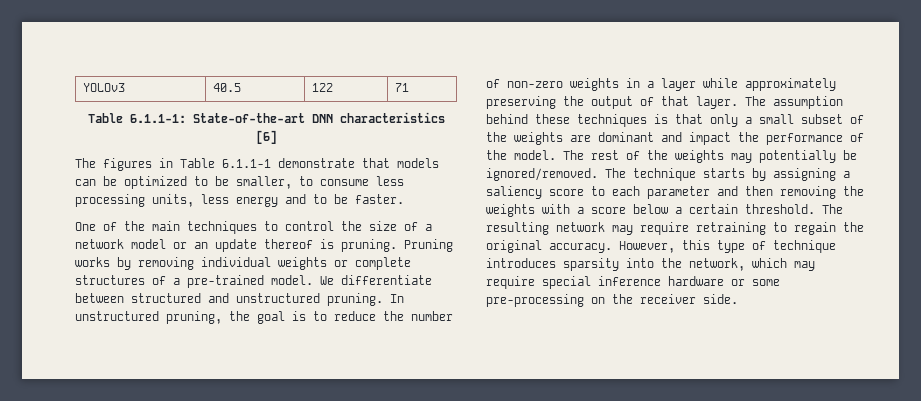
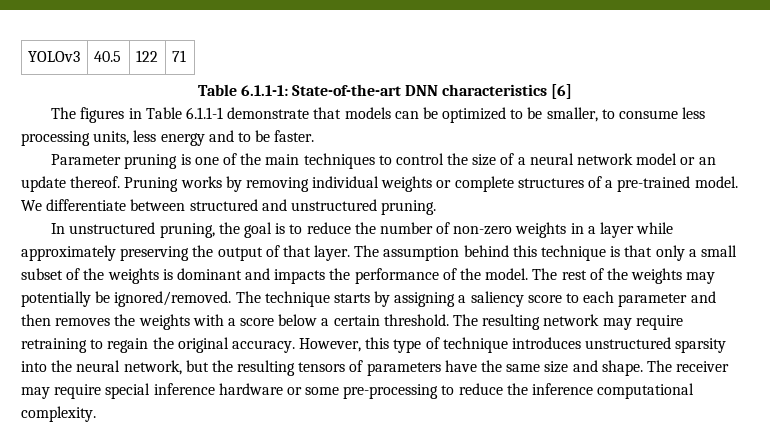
[75,222,96,231] One -> [51,154,219,169] Parameter pruning is one
(432, 227) none -> [529,153,574,165] neural
[264,239,397,252] thereof is pruning. -> [70,176,121,188] thereof.
(383, 299) none -> (437, 207) //
[535,114,647,127] these techniques -> [512,245,607,261] this technique
[570,135,591,142] are -> [162,269,173,280] is
[689,132,731,145] impact -> [274,269,326,284] impacts
[780,186,836,199] removing -> [55,318,111,326] removes
(556, 263) none -> [585,337,672,349] unstructured
[689,258,787,271] network, which -> [76,360,730,376] neural network, but the resulting tensors of parameters have the same size and shape. The receiver
[591,294,738,304] on the receiver side. -> [441,383,695,399] [21,406,96,422] to reduce the inference computational complexity.

